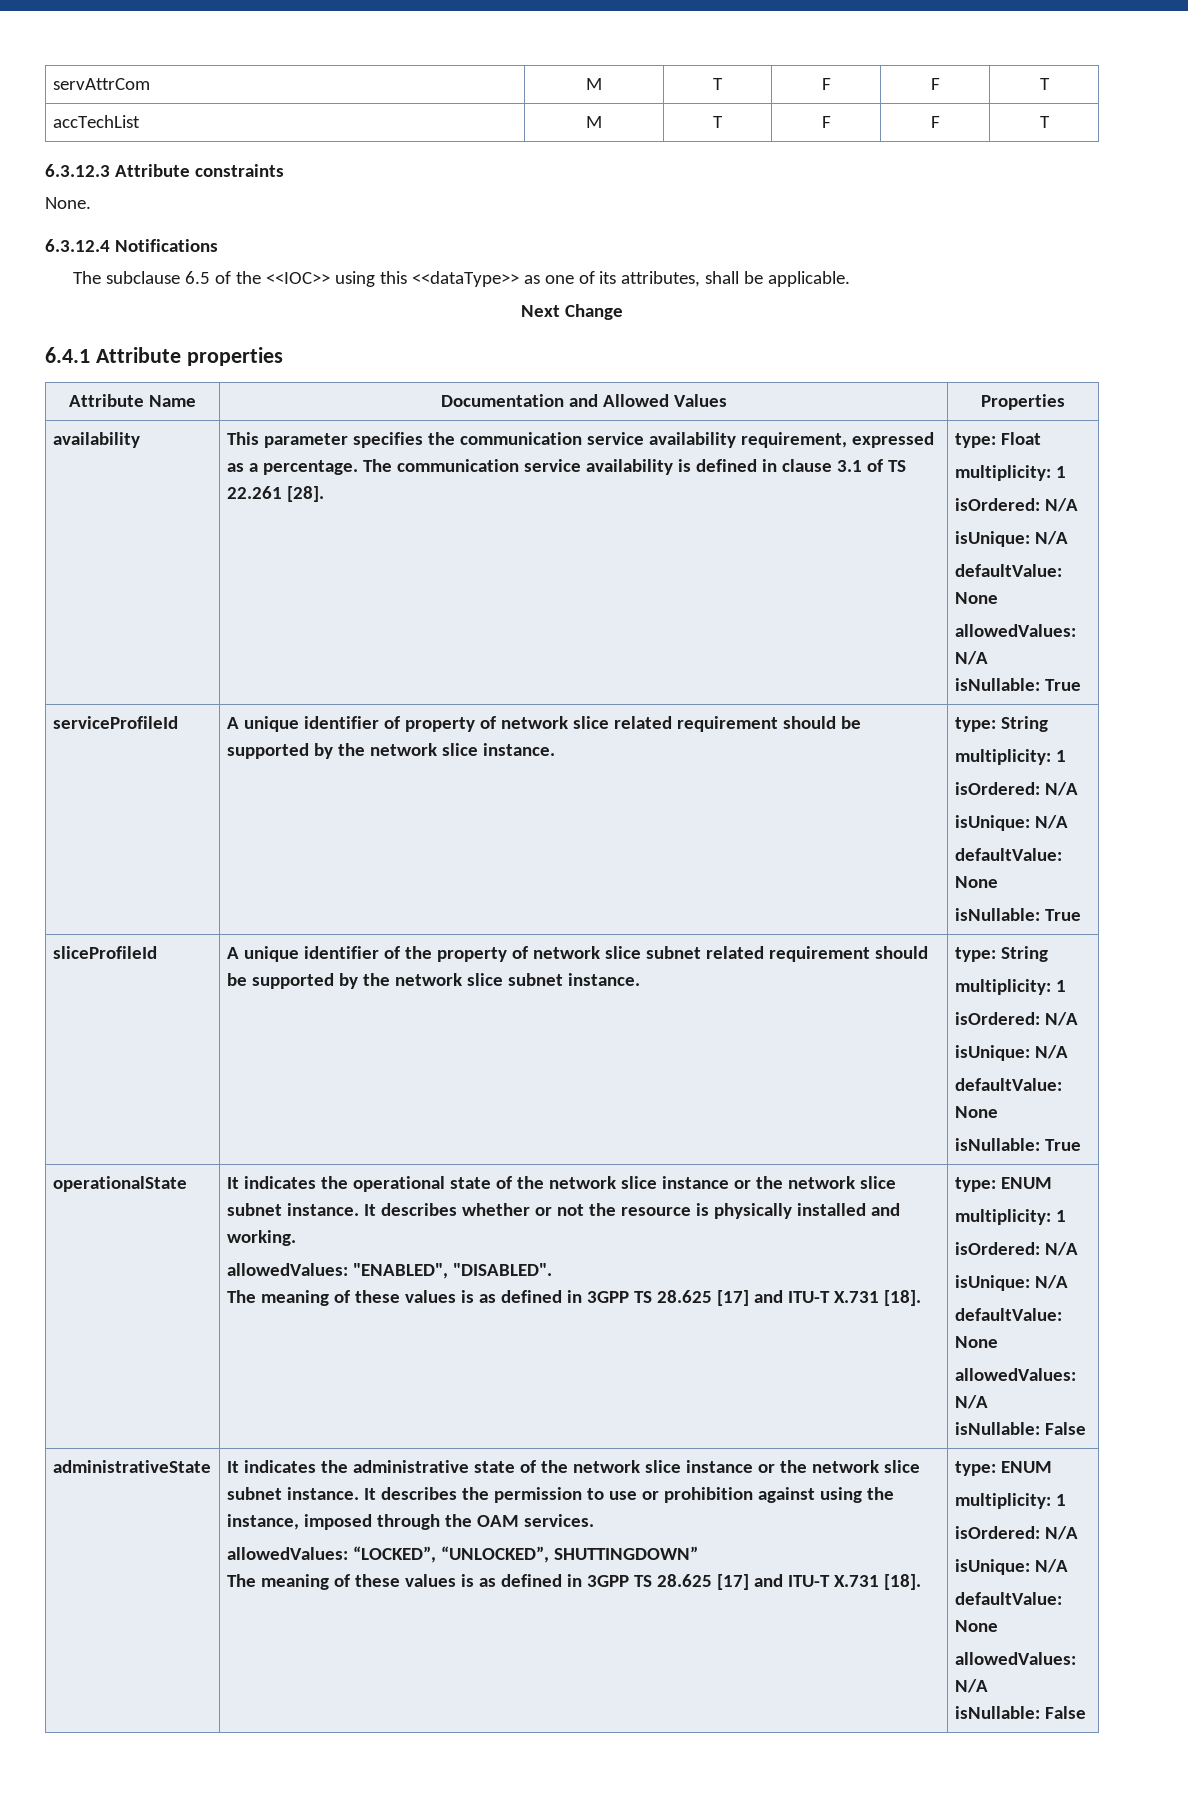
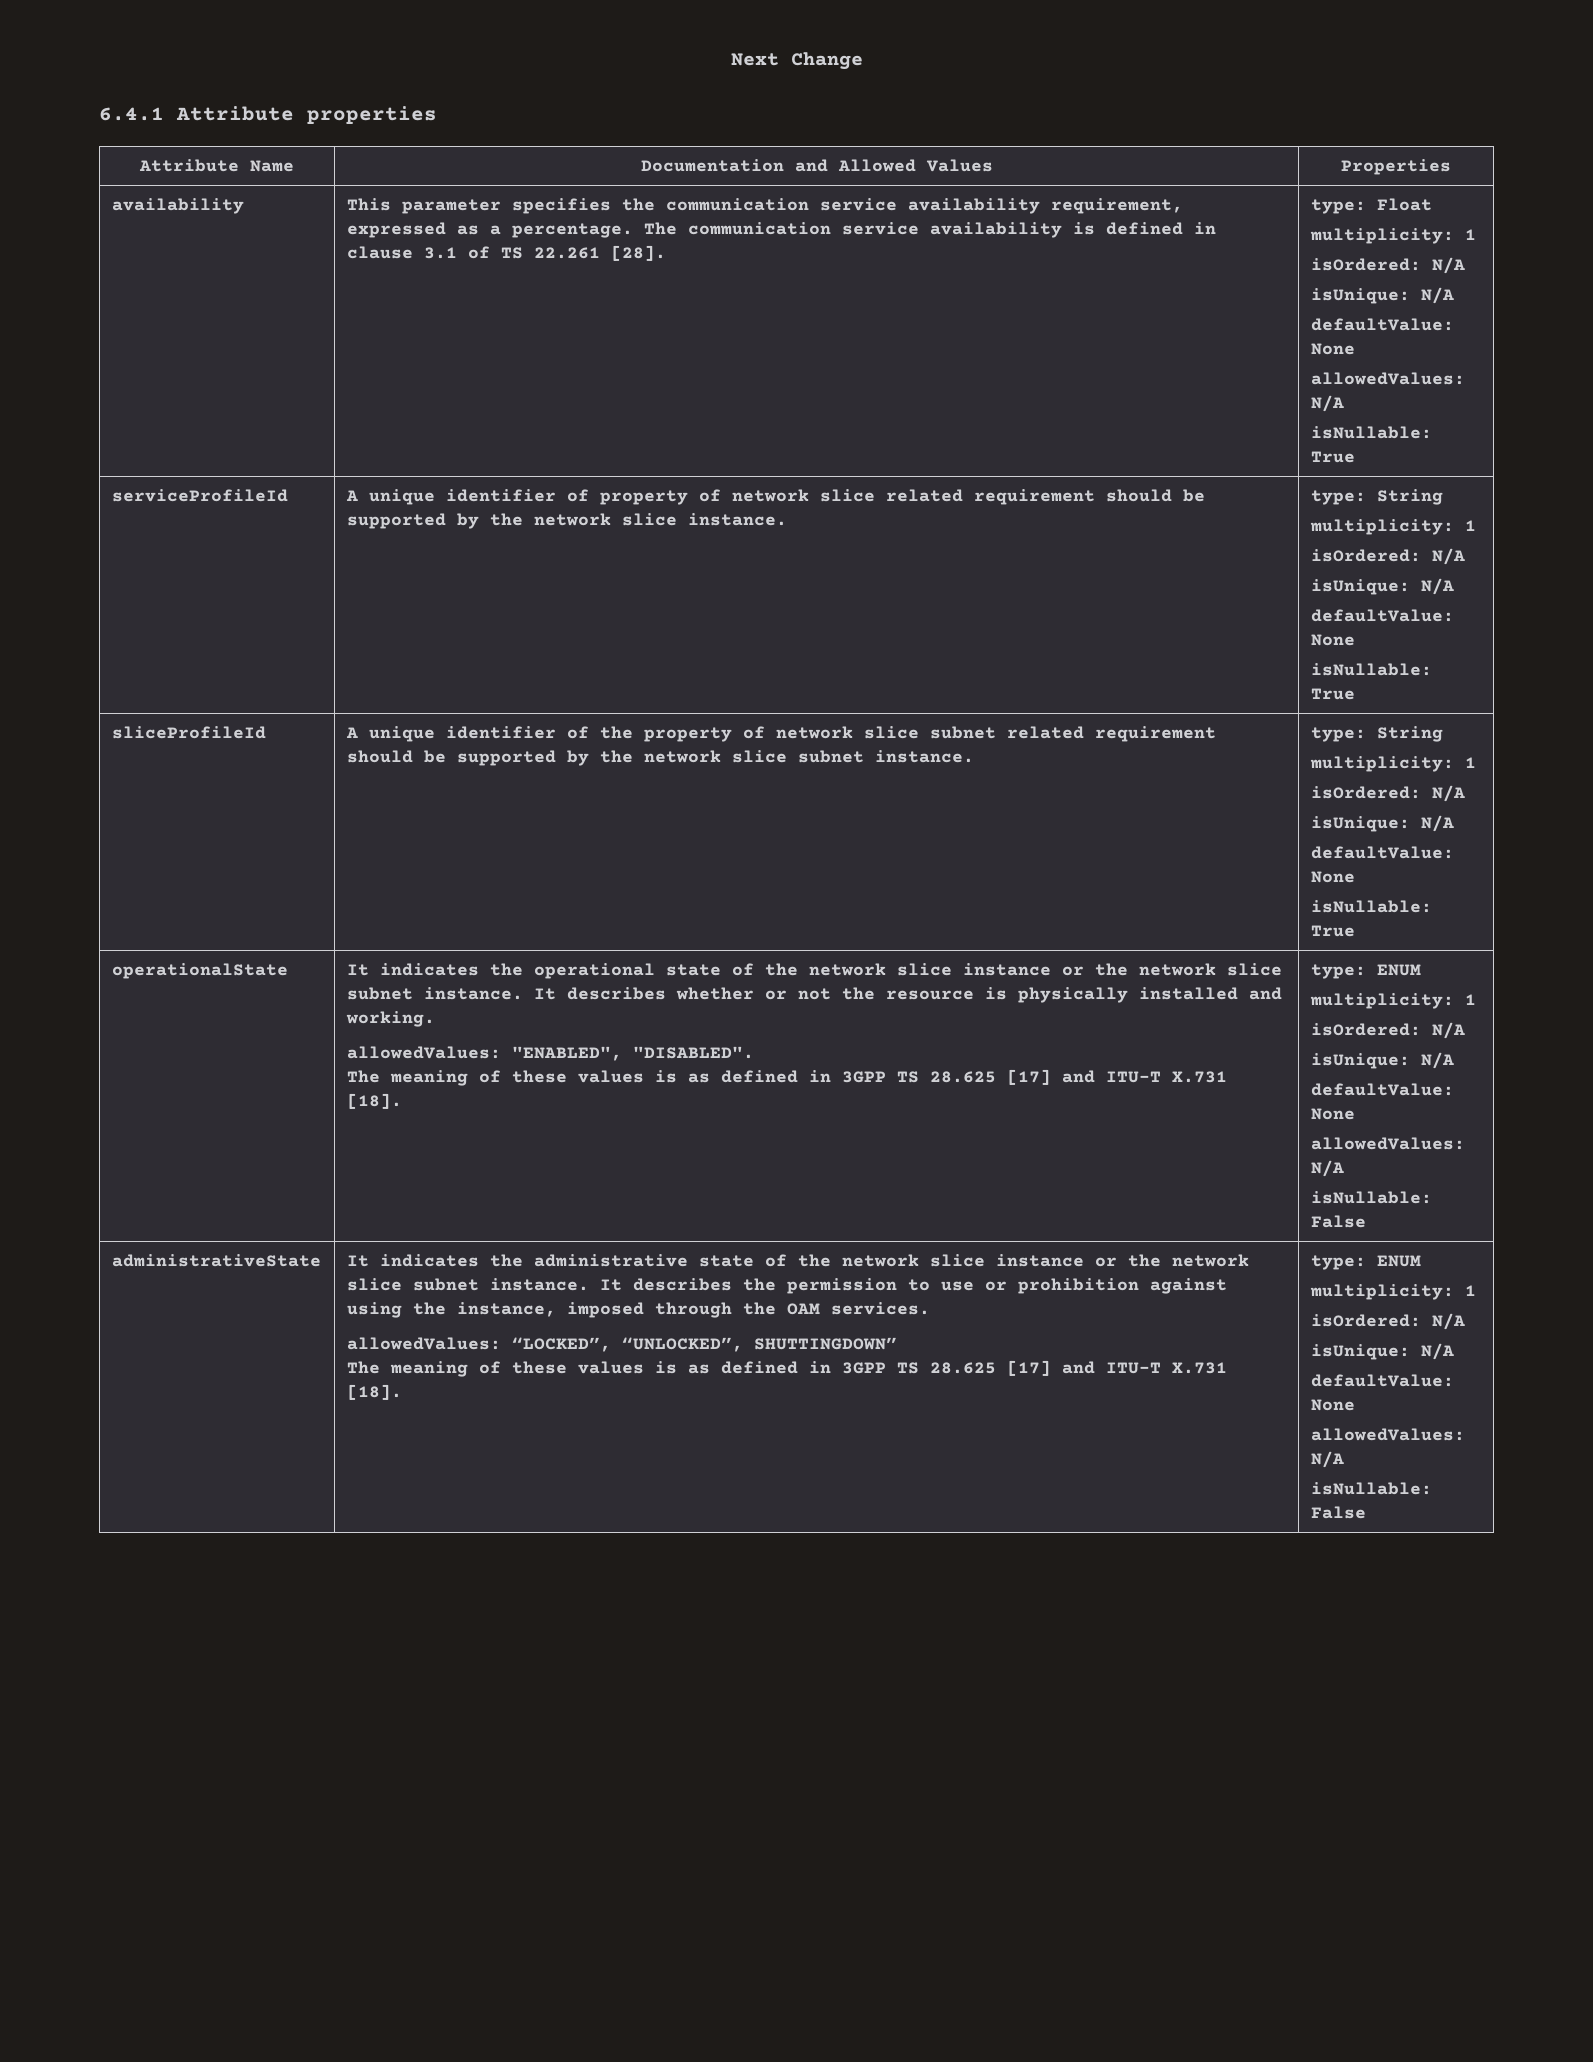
[52,78,150,90] [586,78,602,90] [713,78,723,90] [821,78,831,90] [930,78,940,90] [1039,78,1050,90] [52,115,140,128] [586,116,602,128] [713,116,723,128] [821,116,831,128] [930,116,940,128] [1039,116,1050,128] [45,164,284,177] [45,197,91,209] [45,239,218,252] [72,271,851,287] servAttrCom | M | T | F | F | T // accTechList | M | T | F | F | T // 6.3.12.3 Attribute constraints // None. // 6.3.12.4 Notifications // The subclause 6.5 of the <<IOC>> using this <<dataType>> as one of its attributes, shall be applicable. // -> (730, 59) none

